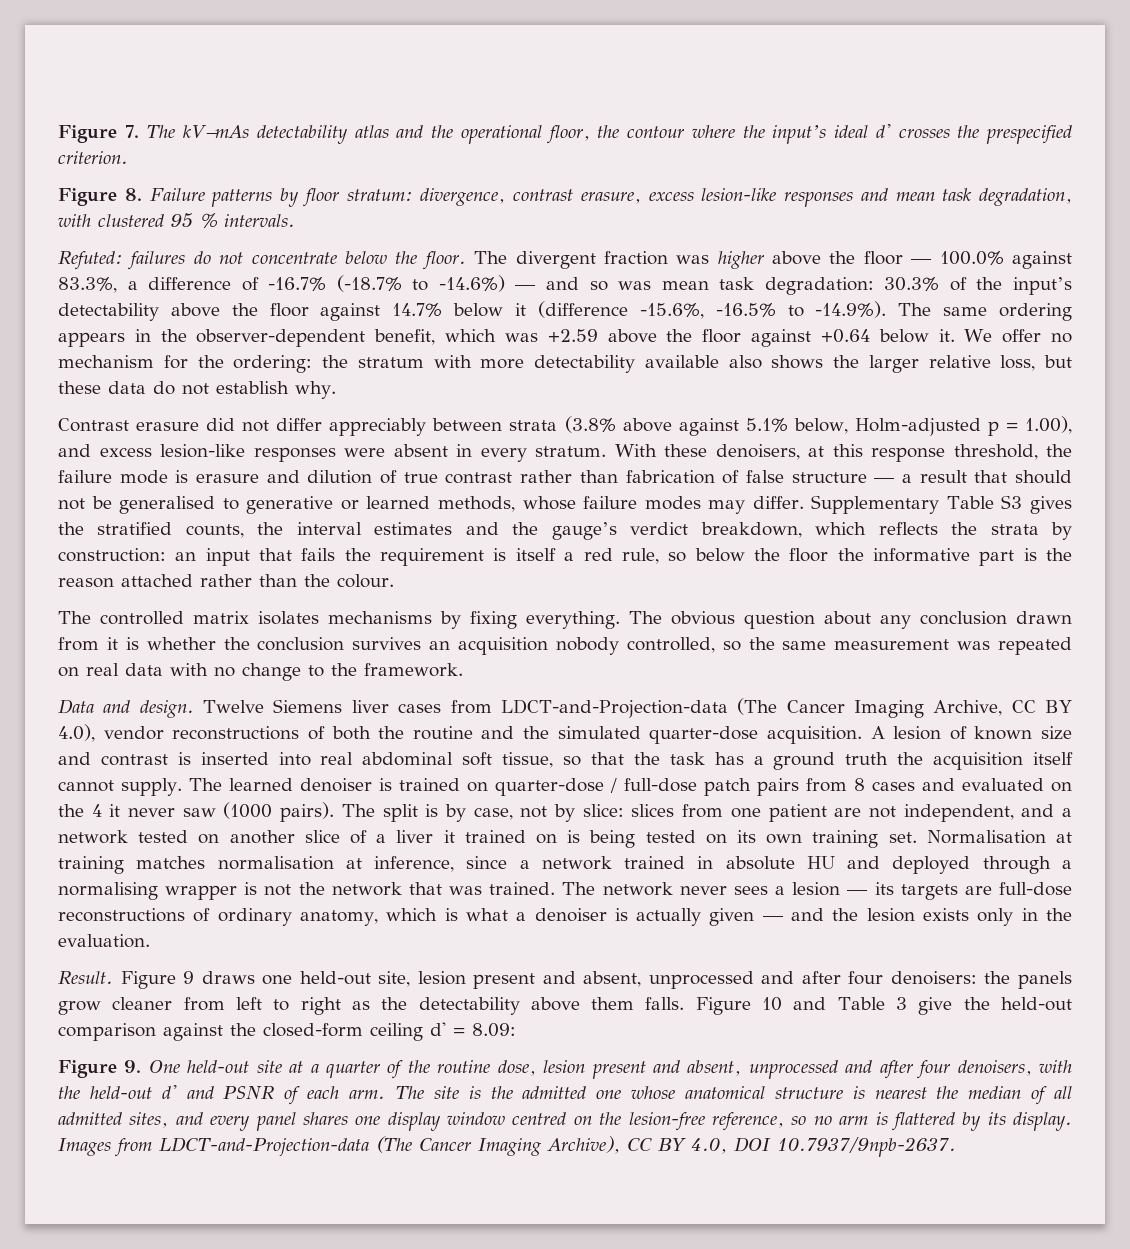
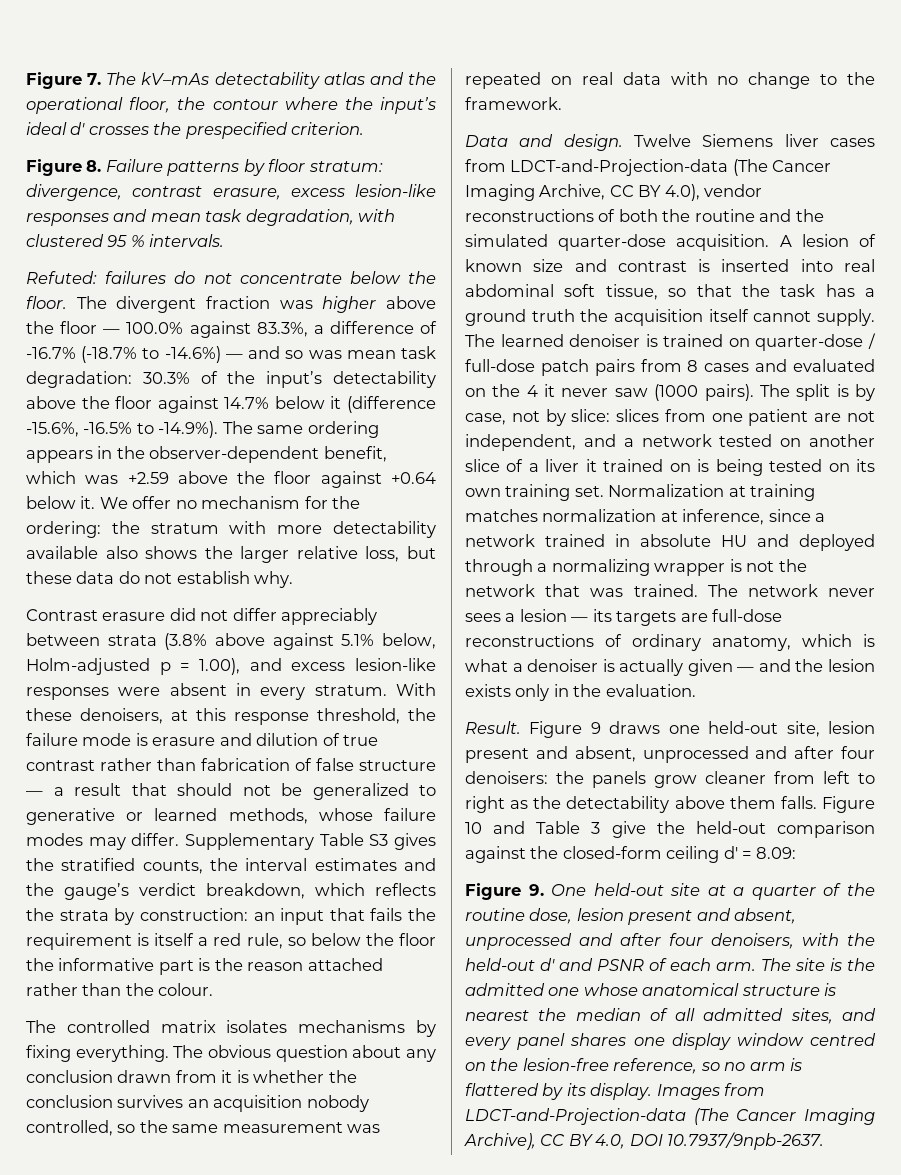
[119,496,216,514] generalised -> [312,783,409,800] generalized
[926,830,1046,844] Normalisation -> [608,484,725,497] Normalization
[217,856,334,870] normalisation -> [542,509,657,522] normalization
[58,882,158,900] normalising -> [551,559,650,576] normalizing

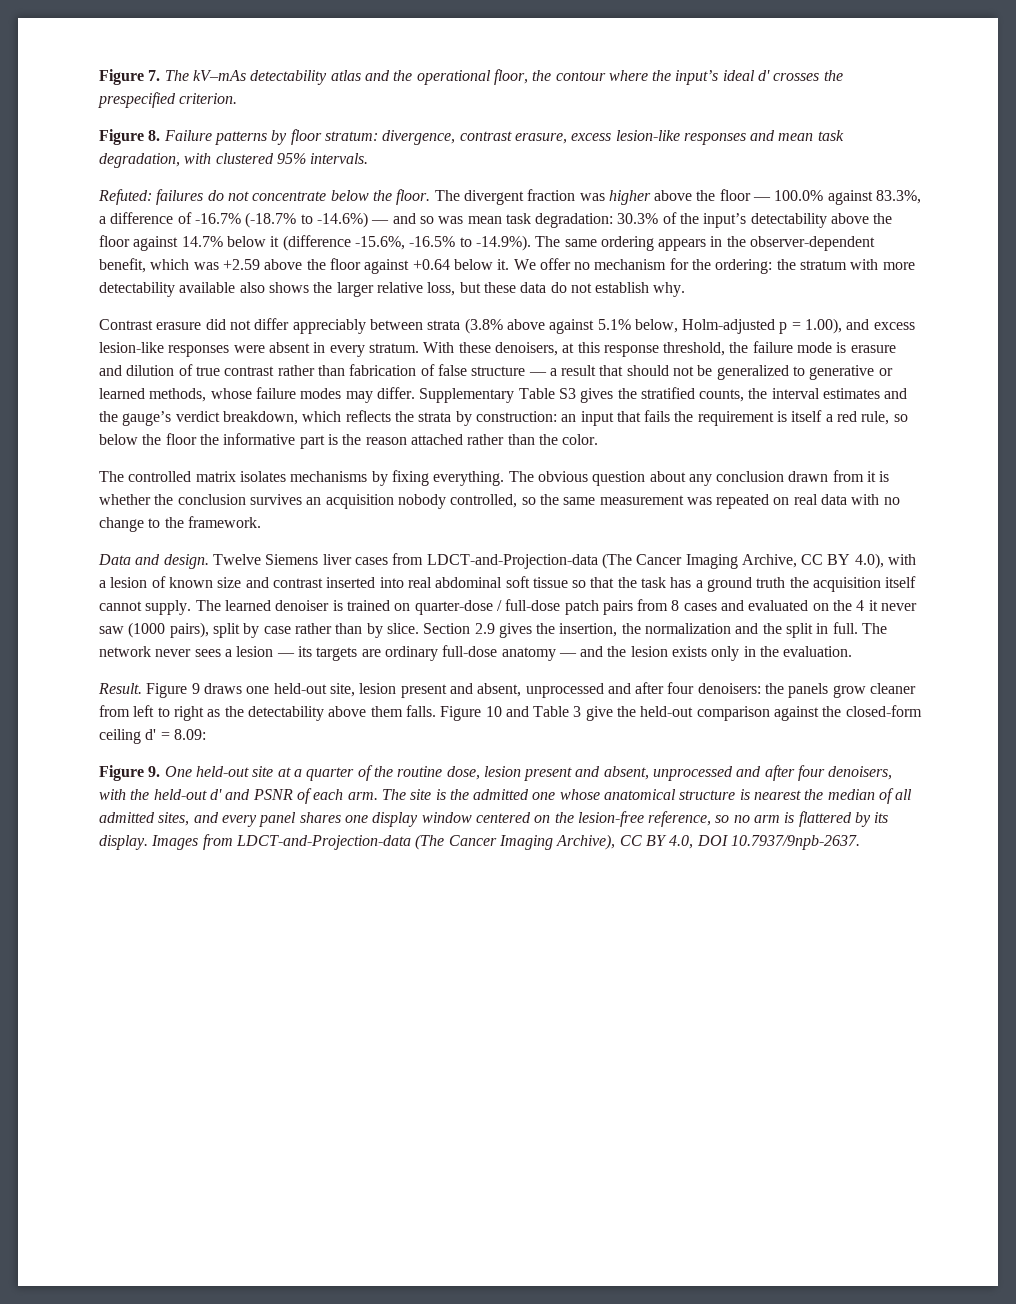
[107,235,145,247] 95 % -> [276,153,306,164] 95%
[158,983,214,996] colour. -> [562,434,599,445] color.
[704,184,763,197] [465,209,824,222] [465,234,792,251] vendor reconstructions of both the routine and the simulated quarter-dose acquisition. A -> [888,554,917,565] [99,580,106,588] with a
[698,259,711,272] is -> (323, 583) none
[605,284,658,300] tissue, -> [532,577,568,588] tissue
[704,384,875,401] [465,409,875,426] [465,434,875,451] [465,459,875,476] [465,484,816,501] [465,509,826,525] [465,534,875,551] [465,559,807,576] [465,584,698,597] pairs). The split is by case, not by slice: slices from one patient are not independent, and a network tested on another slice of a liver it trained on is being tested on its own training set. Normalization at training matches normalization at inference, since a network trained in absolute HU and deployed through a normalizing wrapper is not the network that was trained. -> [169,622,858,638] pairs), split by case rather than by slice. Section 2.9 gives the insertion, the normalization and the split in full.
[712,609,783,622] [465,634,875,651] [465,659,733,676] full-dose reconstructions of ordinary anatomy, which is what a denoiser is actually given -> [384,645,556,661] ordinary full-dose anatomy
[810,1033,876,1046] centred -> [475,812,531,823] centered

